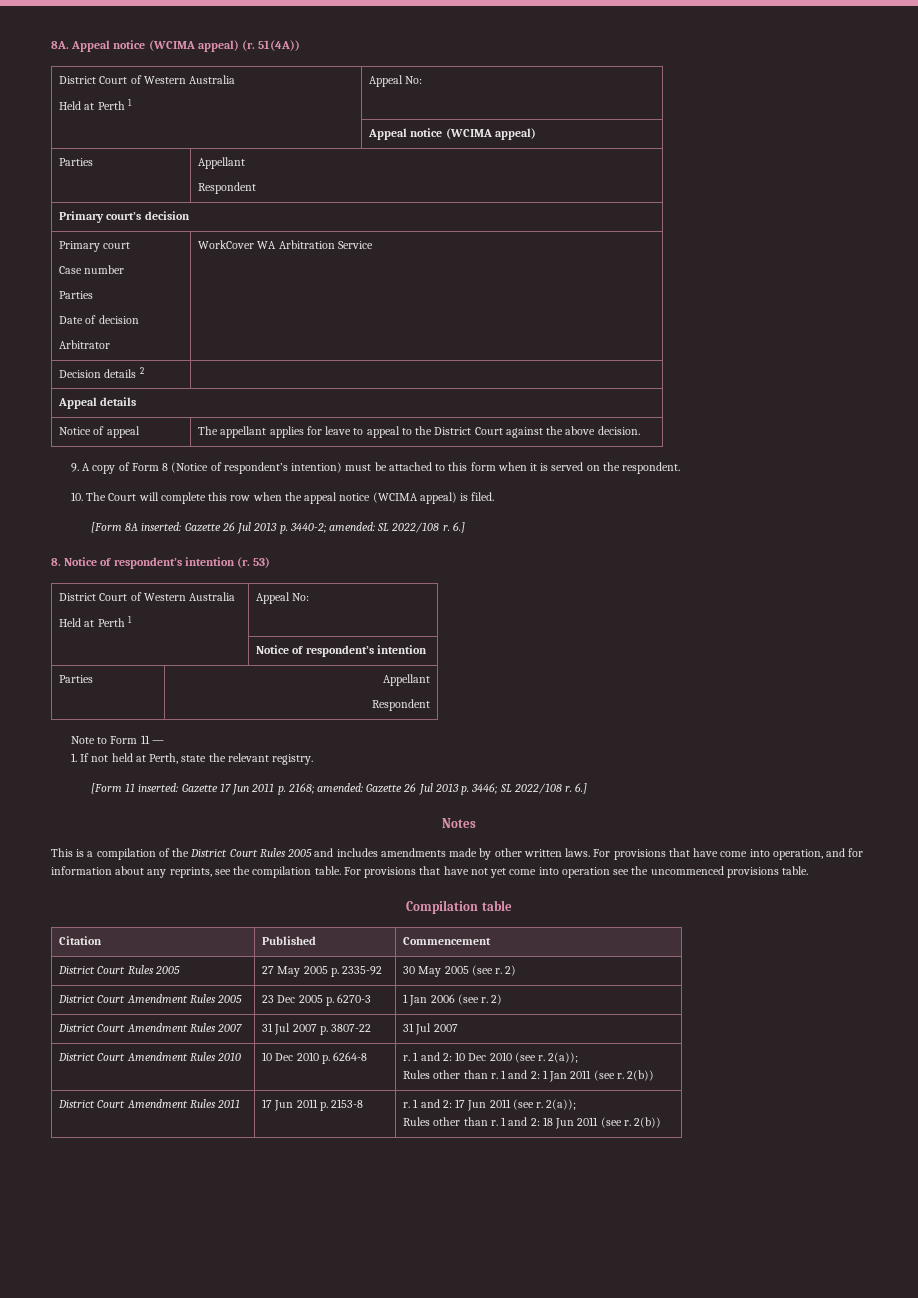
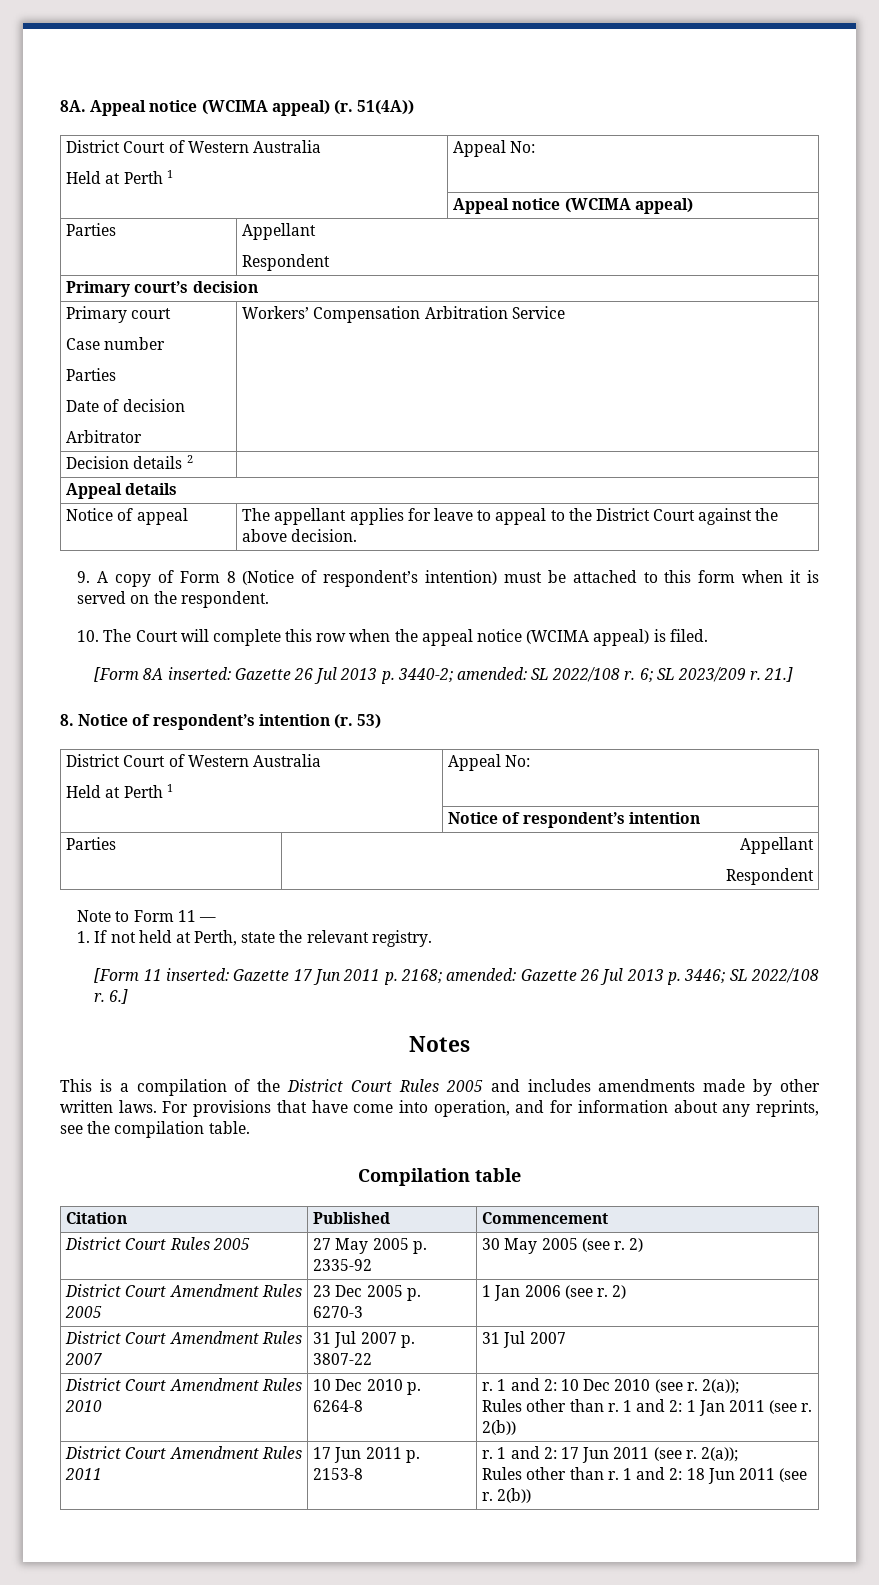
[198,240,277,249] WorkCover WA -> [242,306,421,323] Workers’ Compensation
[452,522,465,533] 6.] -> [639,667,794,683] 6; SL 2023/209 r. 21.]
[343,866,809,878] For provisions that have not yet come into operation see the uncommenced provisions table. -> (250, 1127) none

